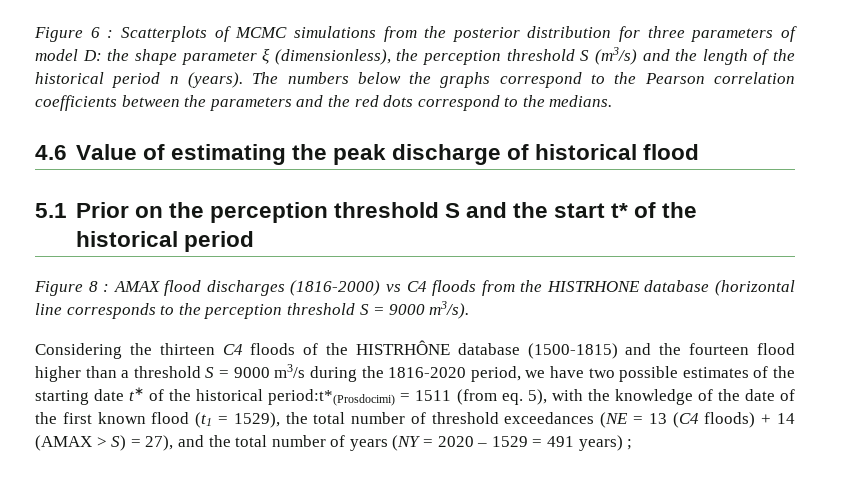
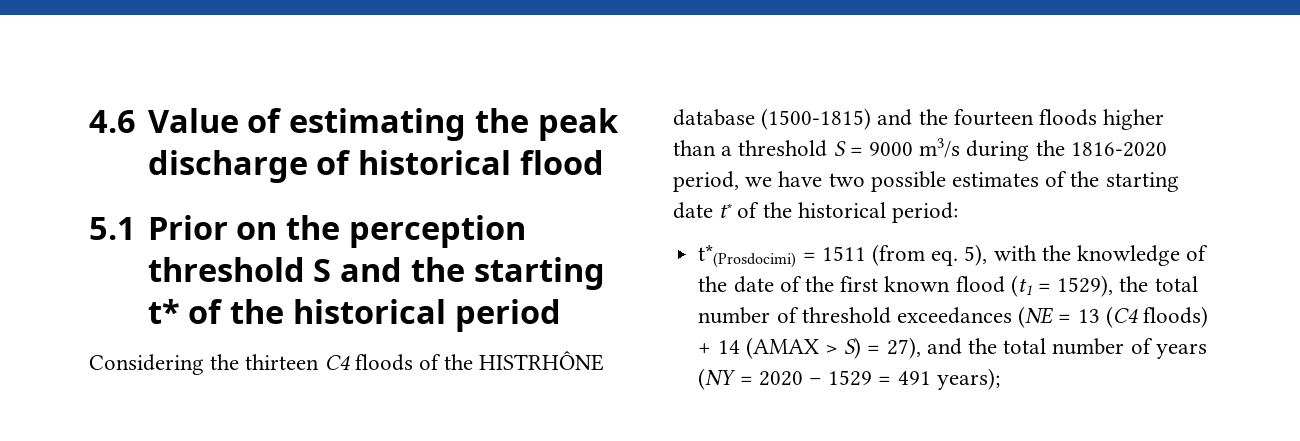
[34,26,797,42] [35,47,795,65] [35,72,795,88] [35,95,613,111] Figure 6 : Scatterplots of MCMC simulations from the posterior distribution for three parameters of model D: the shape parameter ξ (dimensionless), the perception threshold S (m3/s) and the length of the historical period n (years). The numbers below the graphs correspond to the Pearson correlation coefficients between the parameters and the red dots correspond to the medians. // -> (89, 121) none
[554,203,606,218] start -> [473,257,605,290] starting
[34,280,795,296] [35,301,470,319] // Figure 8 : AMAX flood discharges (1816-2000) vs C4 floods from the HISTRHONE database (horizontal line corresponds to the perception threshold S = 9000 m3/s). -> (561, 315) none
[757,343,795,355] flood -> [1039,109,1098,126] floods
[268,389,396,406] period:t*(Prosdocimi) -> [892,202,959,223] [698,244,797,268] period: // t*(Prosdocimi)
[578,435,633,451] years) ; -> [936,368,1000,390] years);

